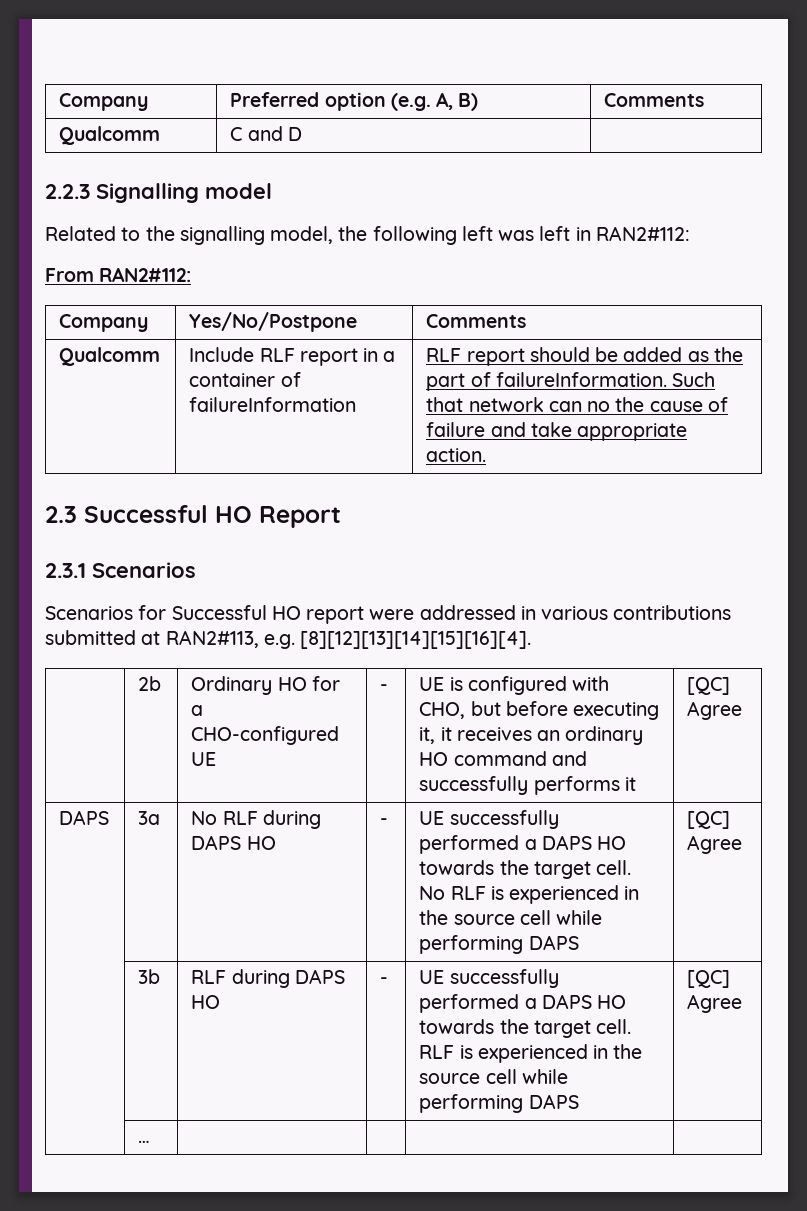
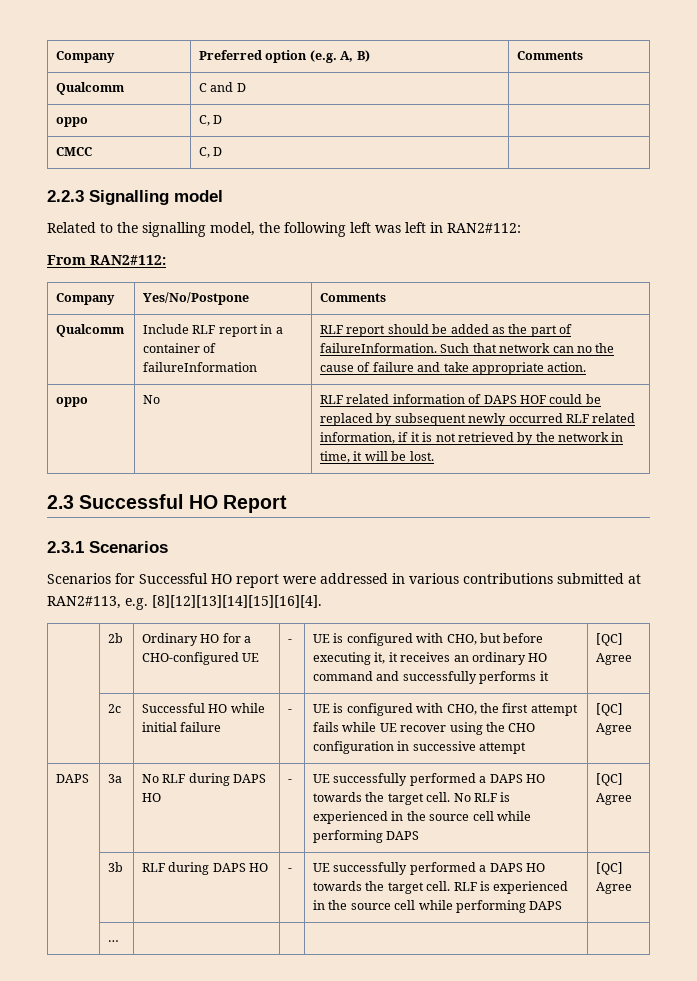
(302, 134) none -> [56,117,89,127] [199,115,223,126] [56,147,93,156] [199,147,223,158] // oppo | C, D | // CMCC | C, D |
(487, 455) none -> [56,397,89,407] [143,395,161,404] [320,394,601,404] [320,413,636,426] [320,432,624,445] [320,451,434,463] // oppo | No | RLF related information of DAPS HOF could be replaced by subsequent newly occurred RLF related information, if it is not retrieved by the network in time, it will be lost.
(743, 710) none -> [108,704,122,713] [142,703,265,713] [142,722,222,732] [288,709,293,713] [313,703,578,716] [313,722,536,735] [313,741,527,754] [596,703,624,716] [596,723,633,735] // | 2c | Successful HO while initial failure | - | UE is configured with CHO, the first attempt fails while UE recover using the CHO configuration in successive attempt | [QC] Agree

